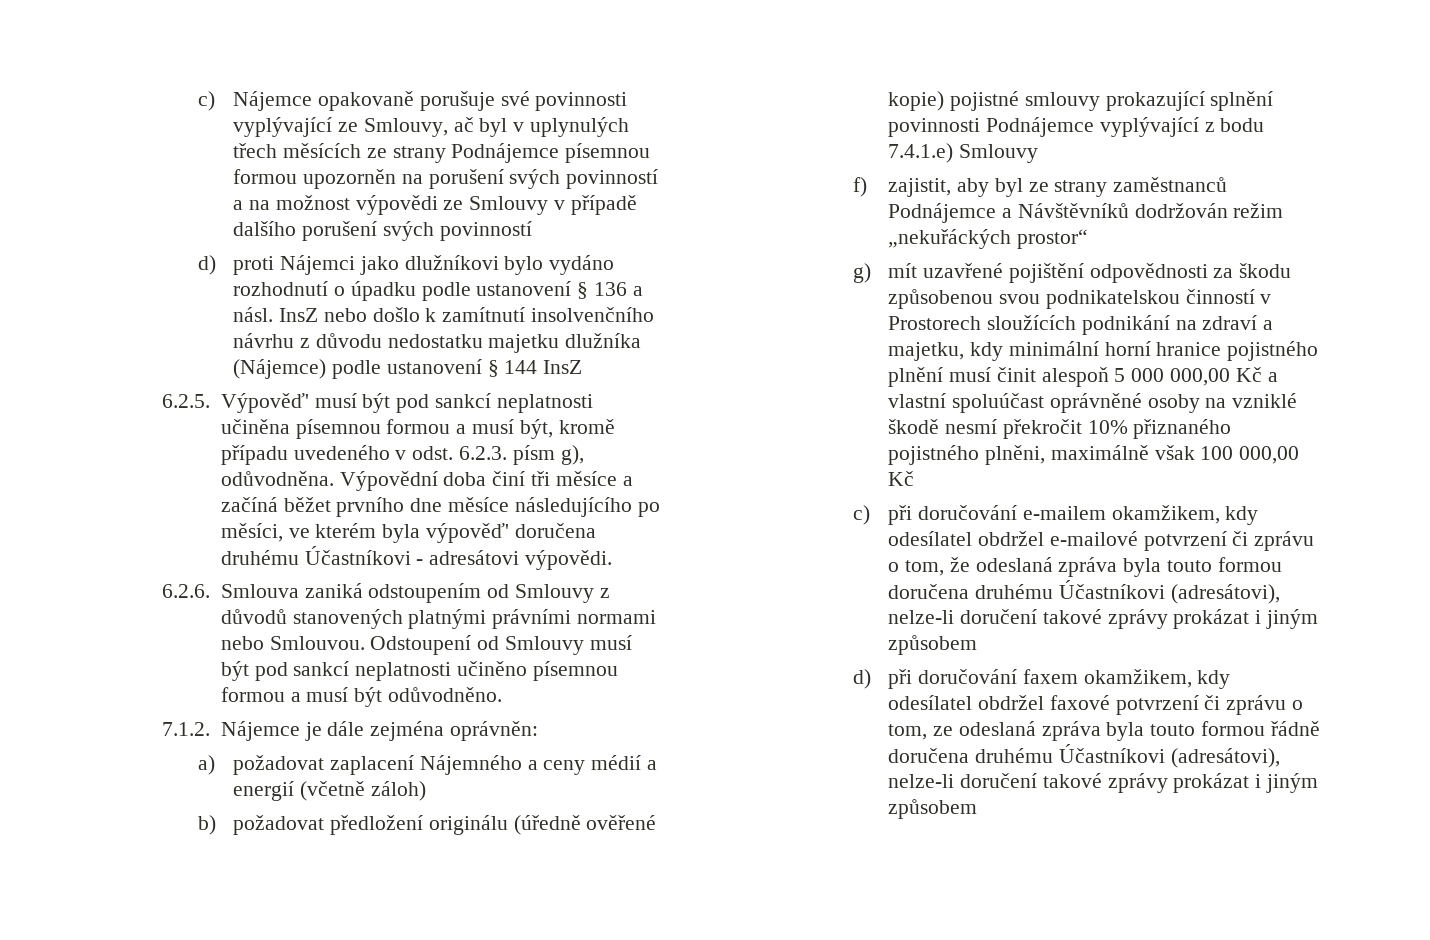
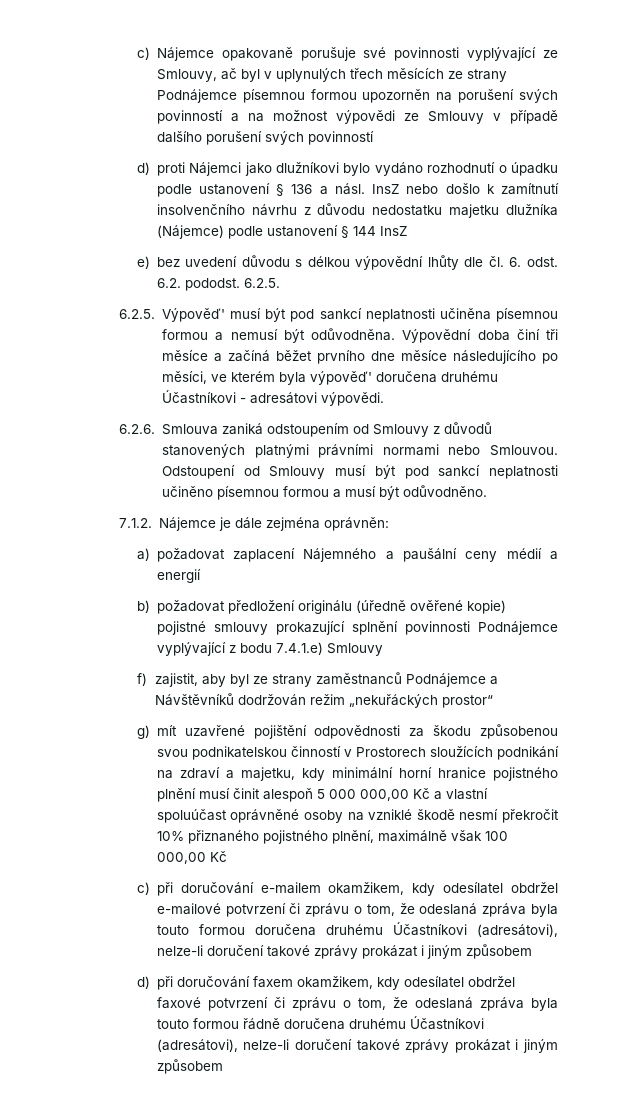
(583, 367) none -> [137,255,558,270] [156,278,280,291] // e) bez uvedení důvodu s délkou výpovědní lhůty dle čl. 6. odst. 6.2. pododst. 6.2.5.
[471,419,615,439] [220,445,584,465] musí být, kromě případu uvedeného v odst. 6.2.3. písm g), -> [230,329,305,343] nemusí být
(538, 765) none -> [403,548,458,562] paušální
[300,781,426,801] (včetně záloh) -> (201, 576) none
[985,445,1046,465] plněni, -> [331,830,374,844] plnění,
[933,726,954,736] ze -> [392,997,408,1008] že

